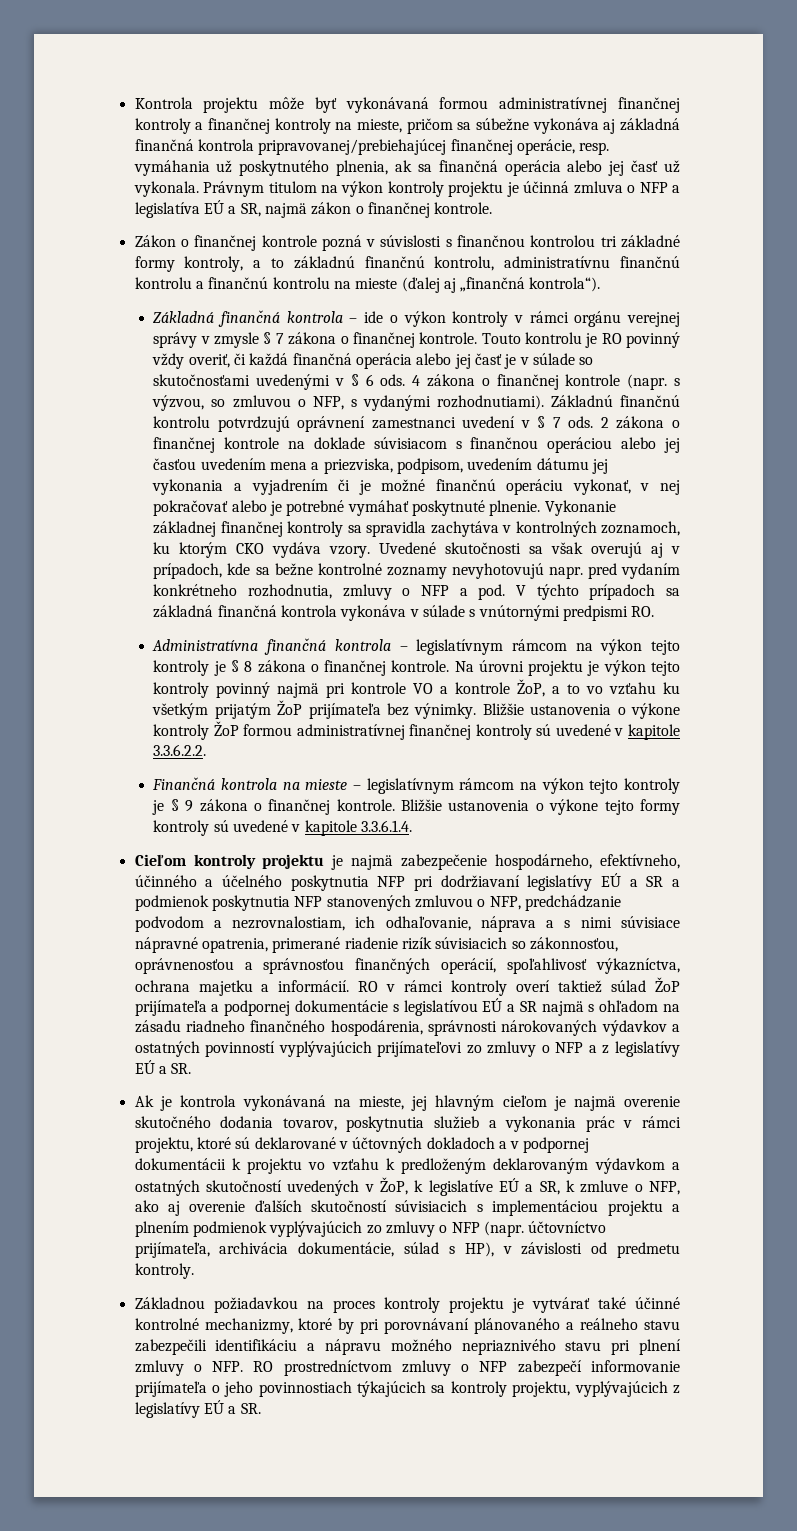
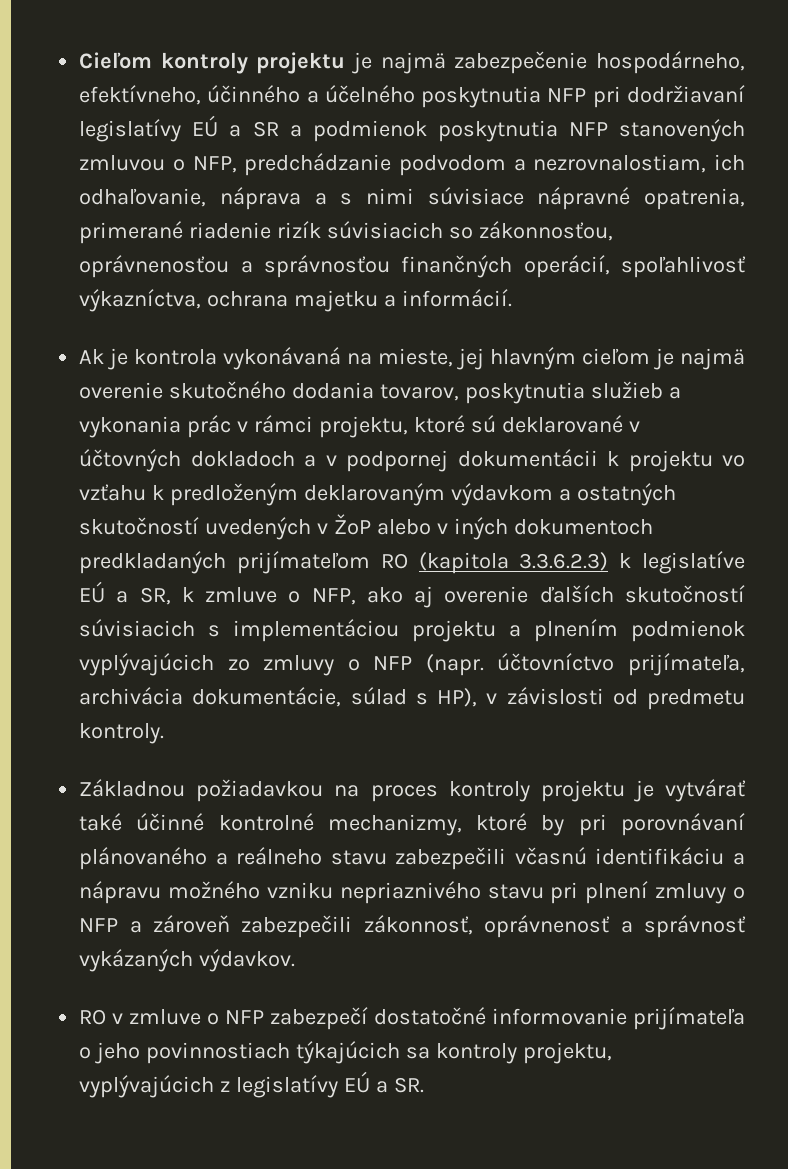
[134,97,680,113] [134,118,681,134] [134,139,610,155] [133,160,681,176] [133,181,680,197] [134,200,493,218] [134,235,680,251] [134,256,680,272] [134,277,601,293] [153,310,681,327] [153,332,681,348] [152,353,594,369] [153,374,680,390] [152,395,680,411] [153,416,681,432] [153,437,680,453] [153,458,608,474] [152,479,680,495] [153,500,616,516] [153,521,680,537] [153,542,680,558] [153,563,681,579] [153,584,680,600] [153,605,655,621] [152,638,680,655] [153,660,680,676] [153,679,680,698] [152,700,680,719] [153,721,680,740] [153,744,207,756] [152,777,680,794] [152,799,681,815] [153,820,413,836] Kontrola projektu môže byť vykonávaná formou administratívnej finančnej kontroly a finančnej kontroly na mieste, pričom sa súbežne vykonáva aj základná finančná kontrola pripravovanej/prebiehajúcej finančnej operácie, resp. vymáhania už poskytnutého plnenia, ak sa finančná operácia alebo jej časť už vykonala. Právnym titulom na výkon kontroly projektu je účinná zmluva o NFP a legislatíva EÚ a SR, najmä zákon o finančnej kontrole. // Zákon o finančnej kontrole pozná v súvislosti s finančnou kontrolou tri základné formy kontroly, a to základnú finančnú kontrolu, administratívnu finančnú kontrolu a finančnú kontrolu na mieste (ďalej aj „finančná kontrola“). // Základná finančná kontrola – ide o výkon kontroly v rámci orgánu verejnej správy v zmysle § 7 zákona o finančnej kontrole. Touto kontrolu je RO povinný vždy overiť, či každá finančná operácia alebo jej časť je v súlade so skutočnosťami uvedenými v § 6 ods. 4 zákona o finančnej kontrole (napr. s výzvou, so zmluvou o NFP, s vydanými rozhodnutiami). Základnú finančnú kontrolu potvrdzujú oprávnení zamestnanci uvedení v § 7 ods. 2 zákona o finančnej kontrole na doklade súvisiacom s finančnou operáciou alebo jej časťou uvedením mena a priezviska, podpisom, uvedením dátumu jej vykonania a vyjadrením či je možné finančnú operáciu vykonať, v nej pokračovať alebo je potrebné vymáhať poskytnuté plnenie. Vykonanie základnej finančnej kontroly sa spravidla zachytáva v kontrolných zoznamoch, ku ktorým CKO vydáva vzory. Uvedené skutočnosti sa však overujú aj v prípadoch, kde sa bežne kontrolné zoznamy nevyhotovujú napr. pred vydaním konkrétneho rozhodnutia, zmluvy o NFP a pod. V týchto prípadoch sa základná finančná kontrola vykonáva v súlade s vnútornými predpismi RO. // Administratívna finančná kontrola – legislatívnym rámcom na výkon tejto kontroly je § 8 zákona o finančnej kontrole. Na úrovni projektu je výkon tejto kontroly povinný najmä pri kontrole VO a kontrole ŽoP, a to vo vzťahu ku všetkým prijatým ŽoP prijímateľa bez výnimky. Bližšie ustanovenia o výkone kontroly ŽoP formou administratívnej finančnej kontroly sú uvedené v kapitole 3.3.6.2.2. // Finančná kontrola na mieste – legislatívnym rámcom na výkon tejto kontroly je § 9 zákona o finančnej kontrole. Bližšie ustanovenia o výkone tejto formy kontroly sú uvedené v kapitole 3.3.6.1.4. // -> (79, 60) none
[358,977,680,996] [134,998,680,1016] [134,1020,680,1036] [134,1041,681,1057] [134,1060,192,1074] RO v rámci kontroly overí taktiež súlad ŽoP prijímateľa a podpornej dokumentácie s legislatívou EÚ a SR najmä s ohľadom na zásadu riadneho finančného hospodárenia, správnosti nárokovaných výdavkov a ostatných povinností vyplývajúcich prijímateľovi zo zmluvy o NFP a z legislatívy EÚ a SR. -> (512, 298) none
[379,1177,408,1195] ŽoP, -> [334,514,653,540] [79,551,609,574] ŽoP alebo v iných dokumentoch predkladaných prijímateľom RO (kapitola 3.3.6.2.3)
(207, 1347) none -> [514,847,587,865] včasnú
(452, 1345) none -> [266,882,333,899] vzniku
[212,1360,451,1376] NFP. RO prostredníctvom zmluvy -> [79,915,746,938] [79,949,296,972] [79,1009,202,1025] NFP a zároveň zabezpečili zákonnosť, oprávnenosť a správnosť vykázaných výdavkov. // RO v zmluve
(582, 1368) none -> [374,1007,487,1025] dostatočné

